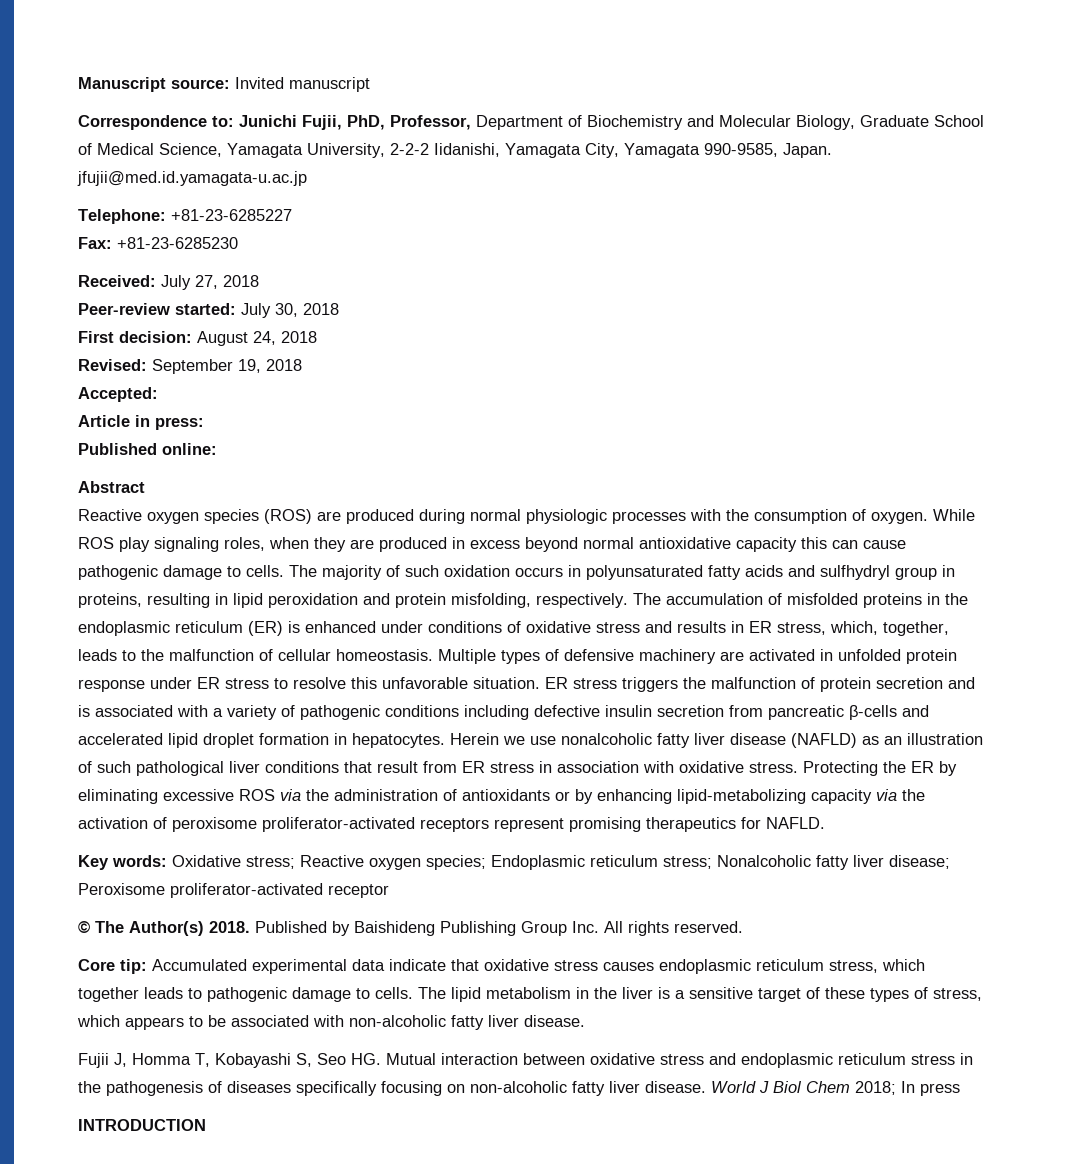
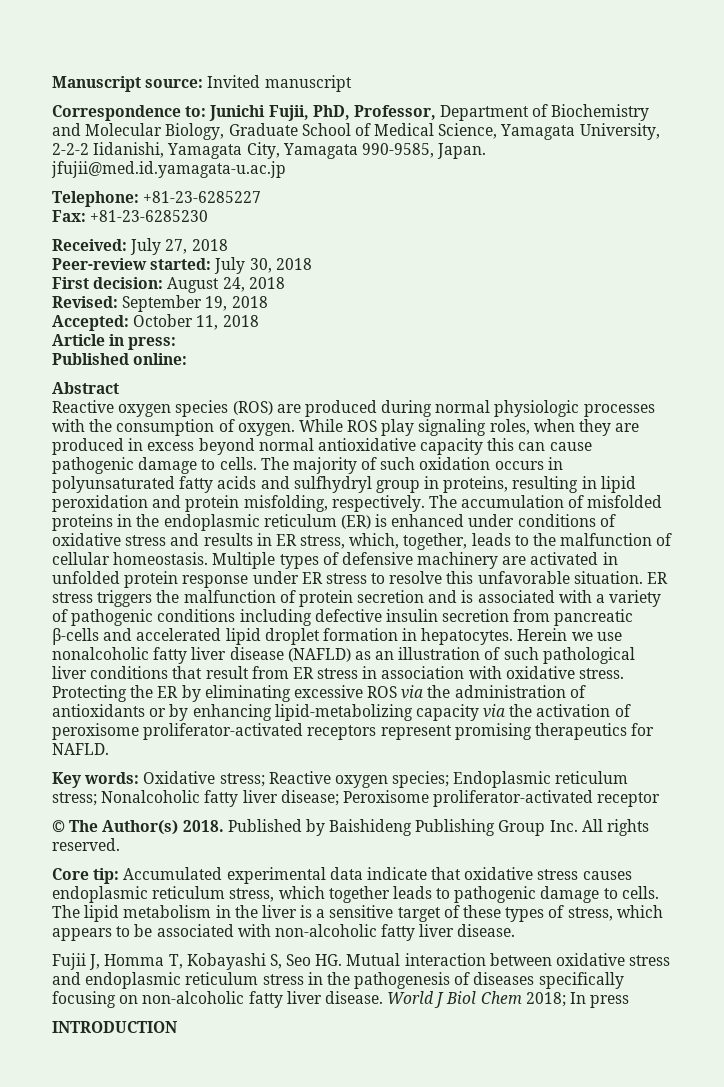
(158, 394) none -> [133,314,259,330] October 11, 2018

